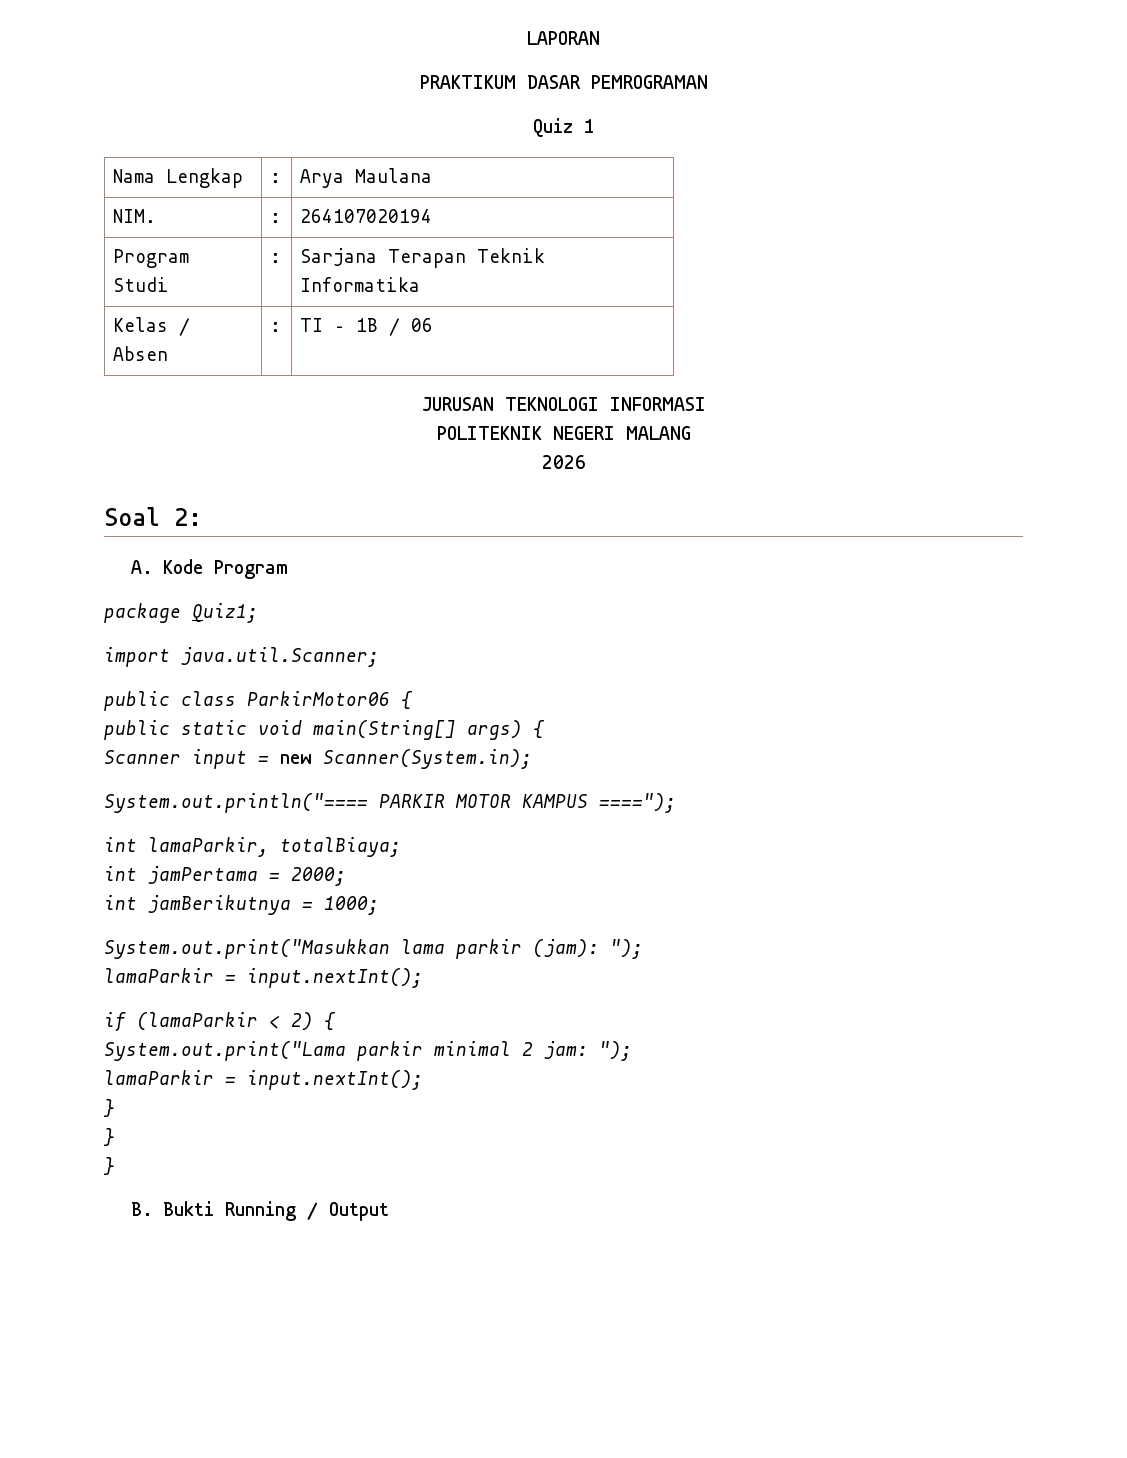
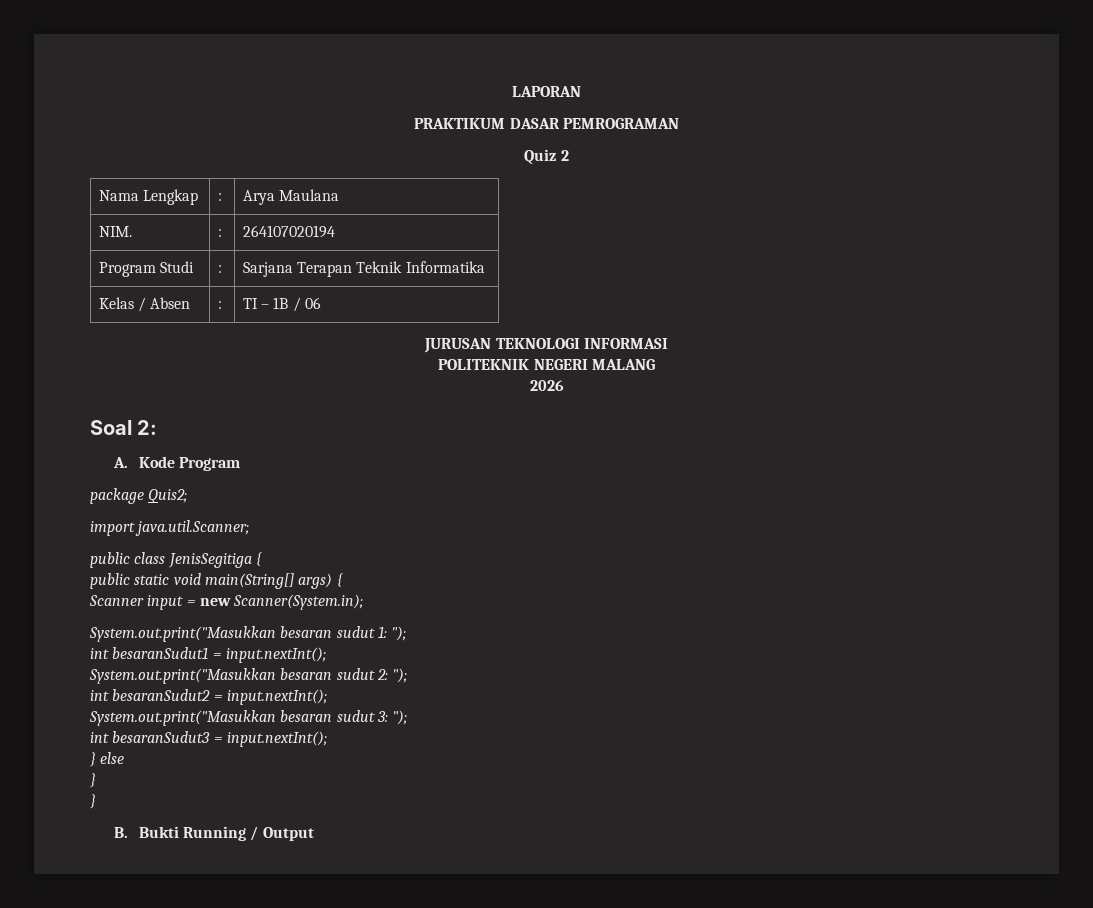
[583,119,595,133] 1 -> [560,150,569,161] 2
[192,603,258,623] Quiz1; -> [148,489,188,503] Quis2;
[247,691,390,706] ParkirMotor06 -> [167,553,252,568] JenisSegitiga
[104,793,676,813] [104,837,401,857] [104,866,346,886] [104,895,379,915] [104,939,643,959] [104,968,423,988] [104,1012,336,1032] [104,1041,632,1061] [104,1070,214,1085] System.out.println("==== PARKIR MOTOR KAMPUS ===="); // int lamaParkir, totalBiaya; // int jamPertama = 2000; // int jamBerikutnya = 1000; // System.out.print("Masukkan lama parkir (jam): "); // lamaParkir = input.nextInt(); // if (lamaParkir < 2) { // System.out.print("Lama parkir minimal 2 jam: "); // lamaParkir -> [89,626,407,642] [90,647,326,663] [89,668,408,684] [90,689,327,705] [89,710,408,726] [90,731,211,743] System.out.print("Masukkan besaran sudut 1: "); // int besaranSudut1 = input.nextInt(); // System.out.print("Masukkan besaran sudut 2: "); // int besaranSudut2 = input.nextInt(); // System.out.print("Masukkan besaran sudut 3: "); // int besaranSudut3
(115, 1108) none -> [100,752,125,764] else

